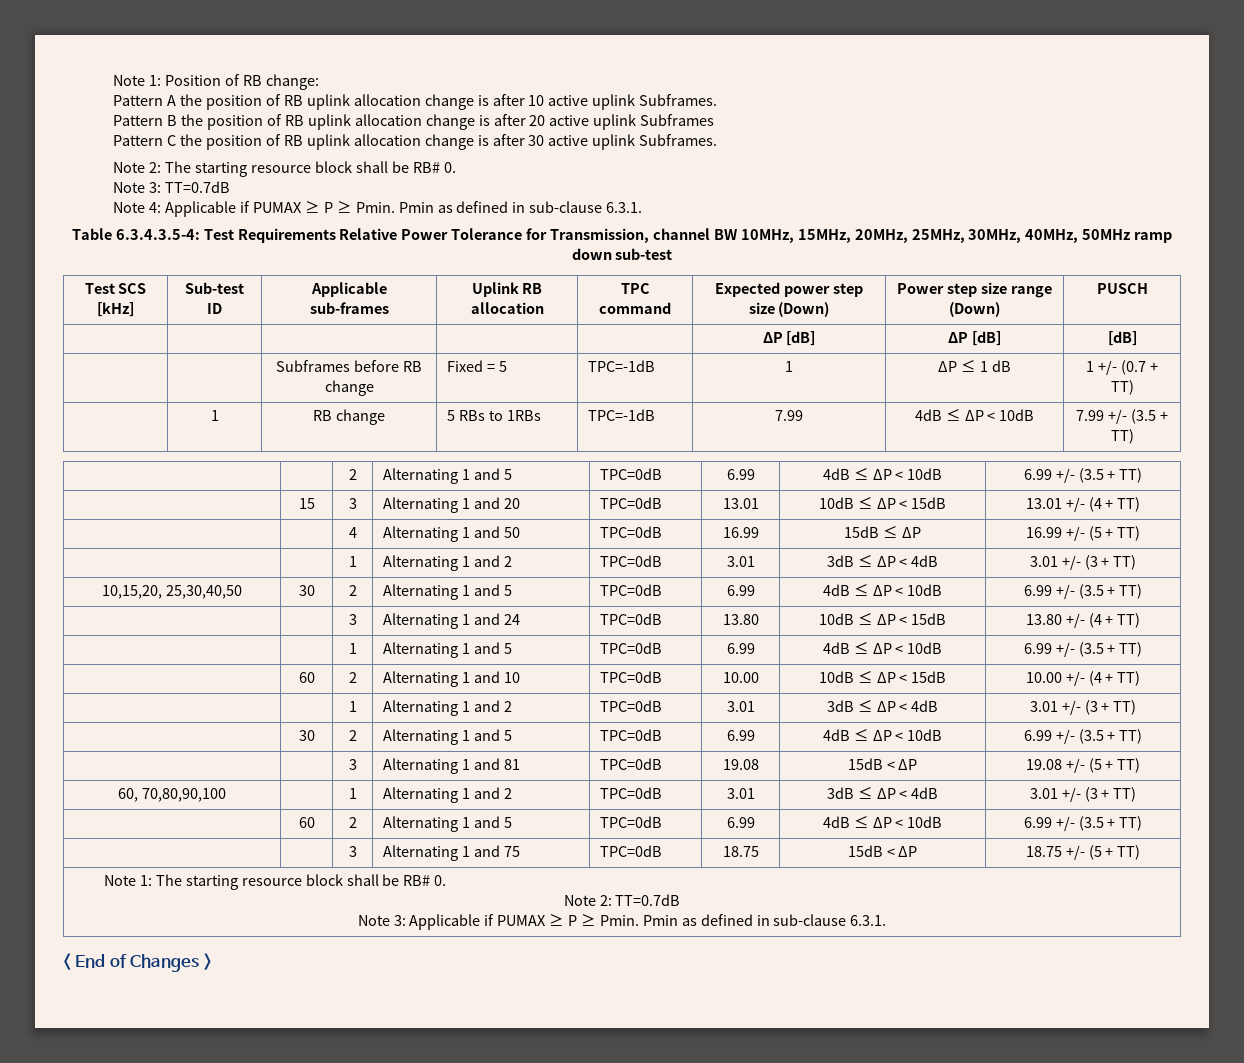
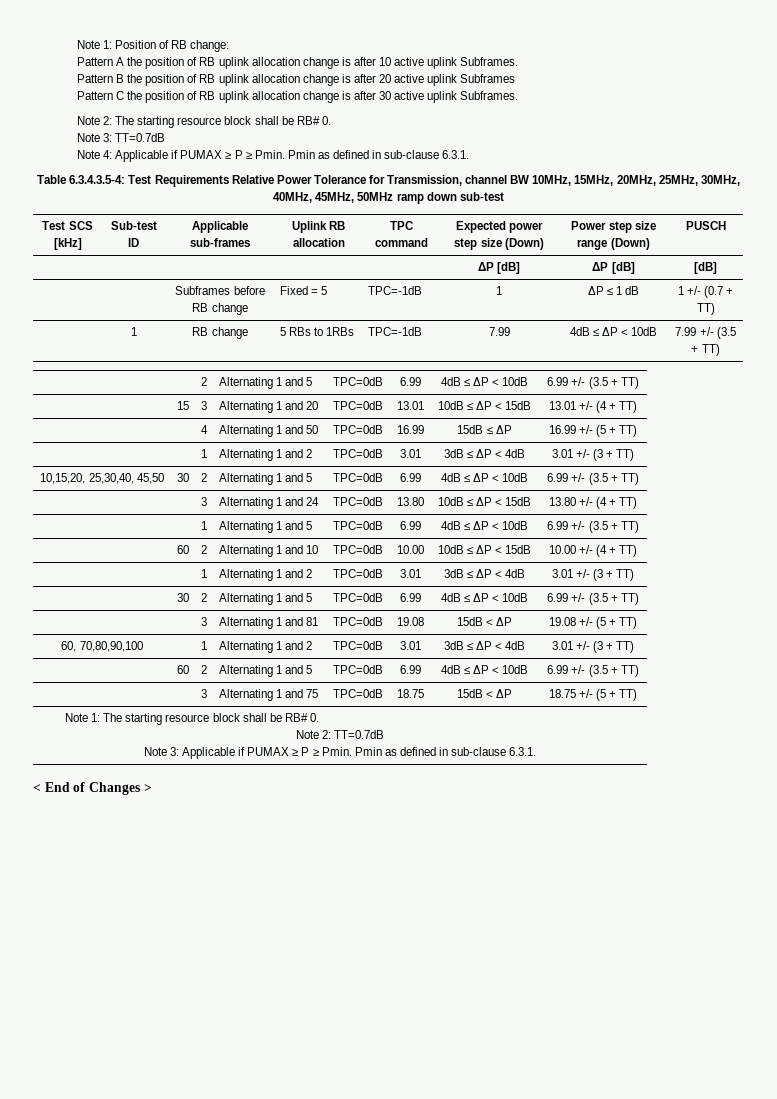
(1079, 236) none -> [315,192,355,203] 45MHz,
[165,585,242,599] 25,30,40,50 -> [88,473,164,484] 25,30,40, 45,50

